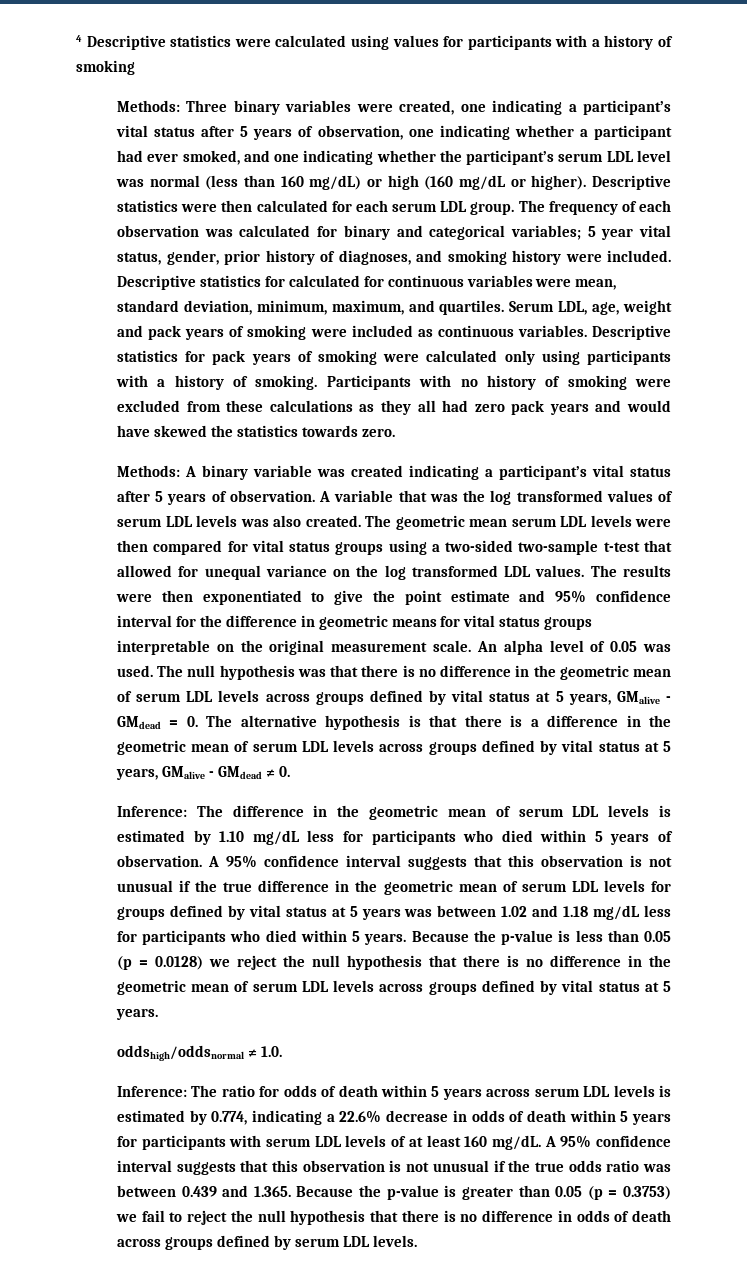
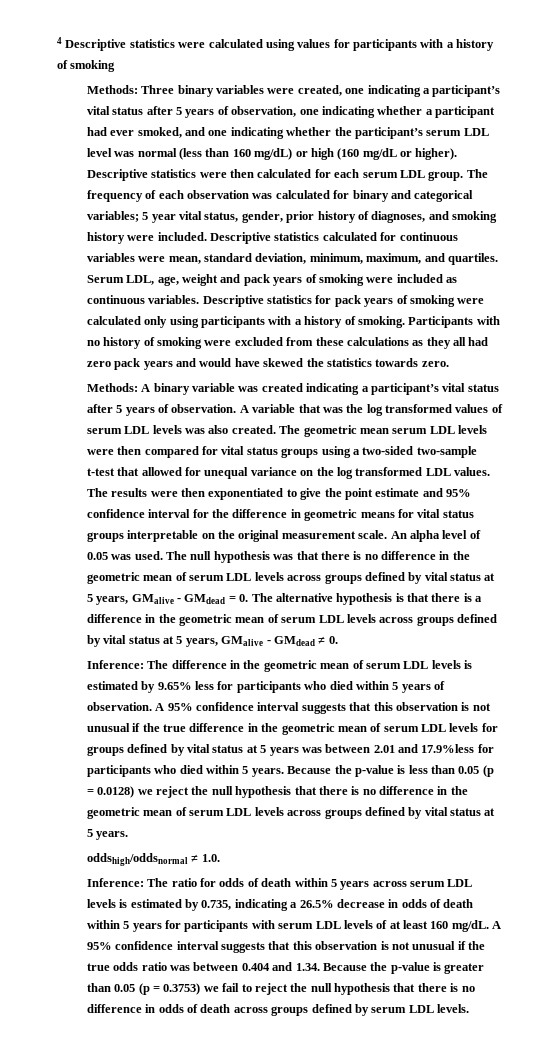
[264,276,285,287] for -> (320, 236) none
[219,830,300,845] 1.10 mg/dL -> [157,682,192,690] 9.65%
[501,905,671,920] 1.02 and 1.18 mg/dL less -> [373,744,475,753] 2.01 and 17.9%less
[211,1110,382,1125] 0.774, indicating a 22.6% -> [201,899,334,911] 0.735, indicating a 26.5%
[181,1185,291,1197] 0.439 and 1.365. -> [241,962,320,971] 0.404 and 1.34.

